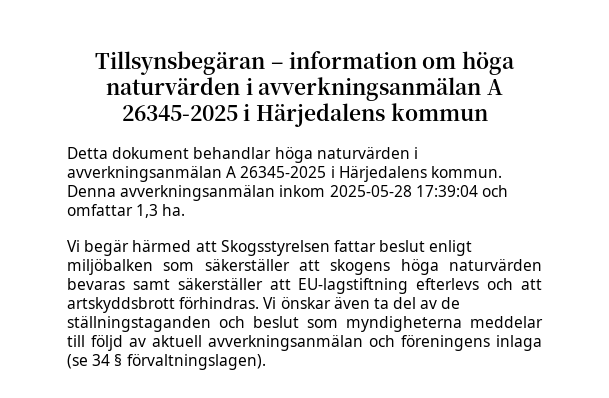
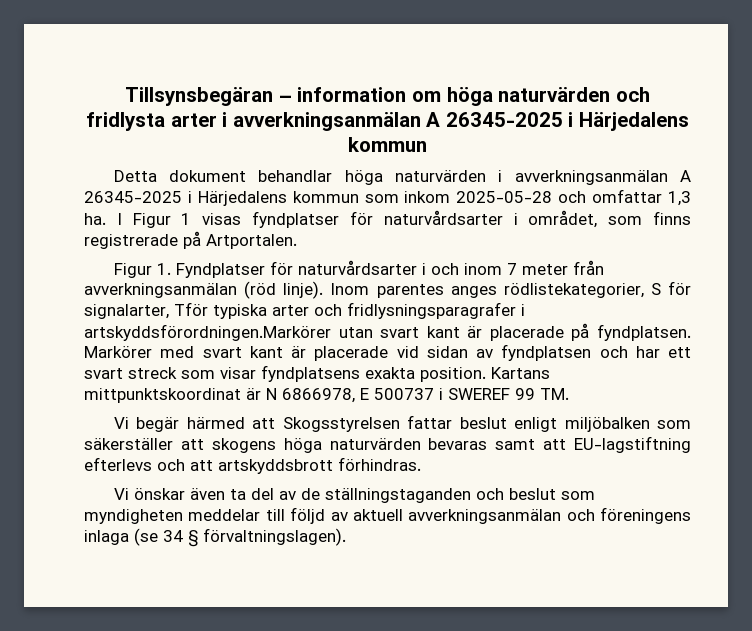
(240, 86) none -> [615,87,650,102] [86,112,217,131] och fridlysta arter
[430,166,502,178] [67,185,276,201] kommun. Denna avverkningsanmälan -> [292,191,399,203] kommun som
[415,185,478,197] 17:39:04 -> (553, 197) none
(186, 210) none -> [116,210,691,228] [84,231,297,249] [113,260,604,278] [84,281,691,299] [84,302,525,319] [84,323,691,341] [84,344,691,361] [84,365,550,382] [84,388,569,403] I Figur 1 visas fyndplatser för naturvårdsarter i området, som finns registrerade på Artportalen. // Figur 1. Fyndplatser för naturvårdsarter i och inom 7 meter från avverkningsanmälan (röd linje). Inom parentes anges rödlistekategorier, S för signalarter, Tför typiska arter och fridlysningsparagrafer i artskyddsförordningen.Markörer utan svart kant är placerade på fyndplatsen. Markörer med svart kant är placerade vid sidan av fyndplatsen och har ett svart streck som visar fyndplatsens exakta position. Kartans mittpunktskoordinat är N 6866978, E 500737 i SWEREF 99 TM.
[177,278,263,290] säkerställer -> (536, 444) none
(260, 303) none -> (421, 464) //
[346,316,462,332] myndigheterna -> [84,509,183,524] myndigheten

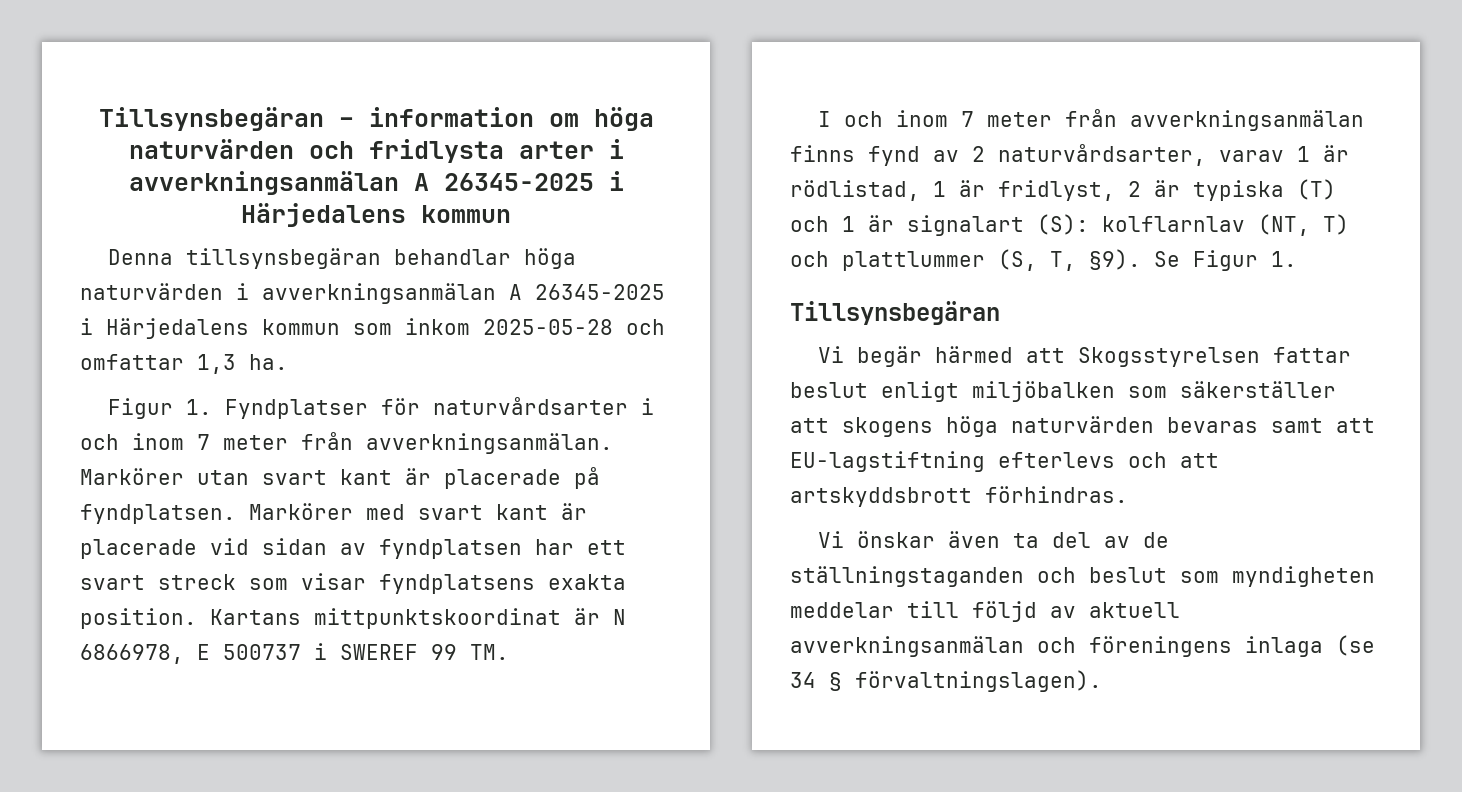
[113,170,246,182] Detta dokument -> [107,248,381,269] Denna tillsynsbegäran
[116,210,691,228] [84,231,297,249] I Figur 1 visas fyndplatser för naturvårdsarter i området, som finns registrerade på Artportalen. -> (288, 362) none
[84,281,691,299] [84,302,525,319] [84,324,331,341] avverkningsanmälan (röd linje). Inom parentes anges rödlistekategorier, S för signalarter, Tför typiska arter och fridlysningsparagrafer i artskyddsförordningen.Markörer -> [366,433,613,454] [80,468,184,485] avverkningsanmälan. Markörer
[599,346,628,358] och -> (522, 549) none
(569, 394) none -> [817,109,1364,131] [790,144,1349,166] [790,179,1336,201] [790,214,1349,236] [790,249,1297,271] [790,301,1000,325] // I och inom 7 meter från avverkningsanmälan finns fynd av 2 naturvårdsarter, varav 1 är rödlistad, 1 är fridlyst, 2 är typiska (T) och 1 är signalart (S): kolflarnlav (NT, T) och plattlummer (S, T, §9). Se Figur 1. // Tillsynsbegäran

